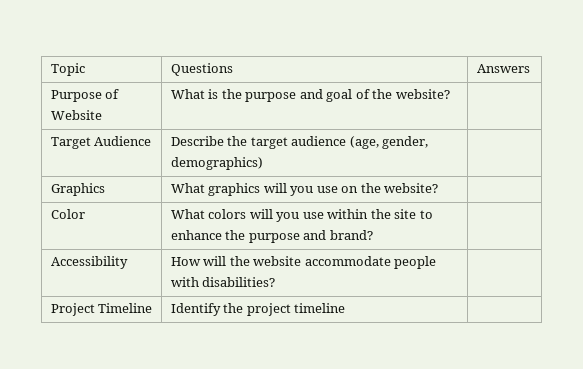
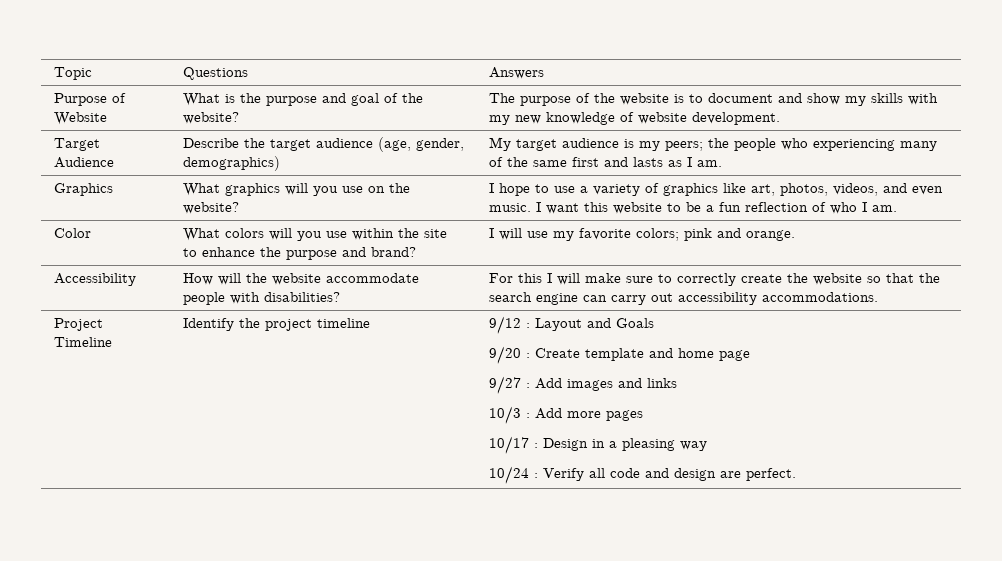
(450, 94) none -> [488,93,938,106] [488,112,780,125] The purpose of the website is to document and show my skills with my new knowledge of website development.
(263, 163) none -> [488,137,937,151] [488,157,722,167] My target audience is my peers; the people who experiencing many of the same first and lasts as I am.
(439, 188) none -> [488,183,943,196] [488,202,897,214] I hope to use a variety of graphics like art, photos, videos, and even music. I want this website to be a fun reflection of who I am.
(373, 235) none -> [488,228,795,241] I will use my favorite colors; pink and orange.
(276, 282) none -> [488,273,940,286] [488,292,878,305] For this I will make sure to correctly create the website so that the search engine can carry out accessibility accommodations.
(346, 308) none -> [488,316,654,334] [488,346,750,364] [488,376,677,394] [488,406,643,424] [488,436,707,454] [488,466,796,484] 9/12 : Layout and Goals // 9/20 : Create template and home page // 9/27 : Add images and links // 10/3 : Add more pages // 10/17 : Design in a pleasing way // 10/24 : Verify all code and design are perfect.

